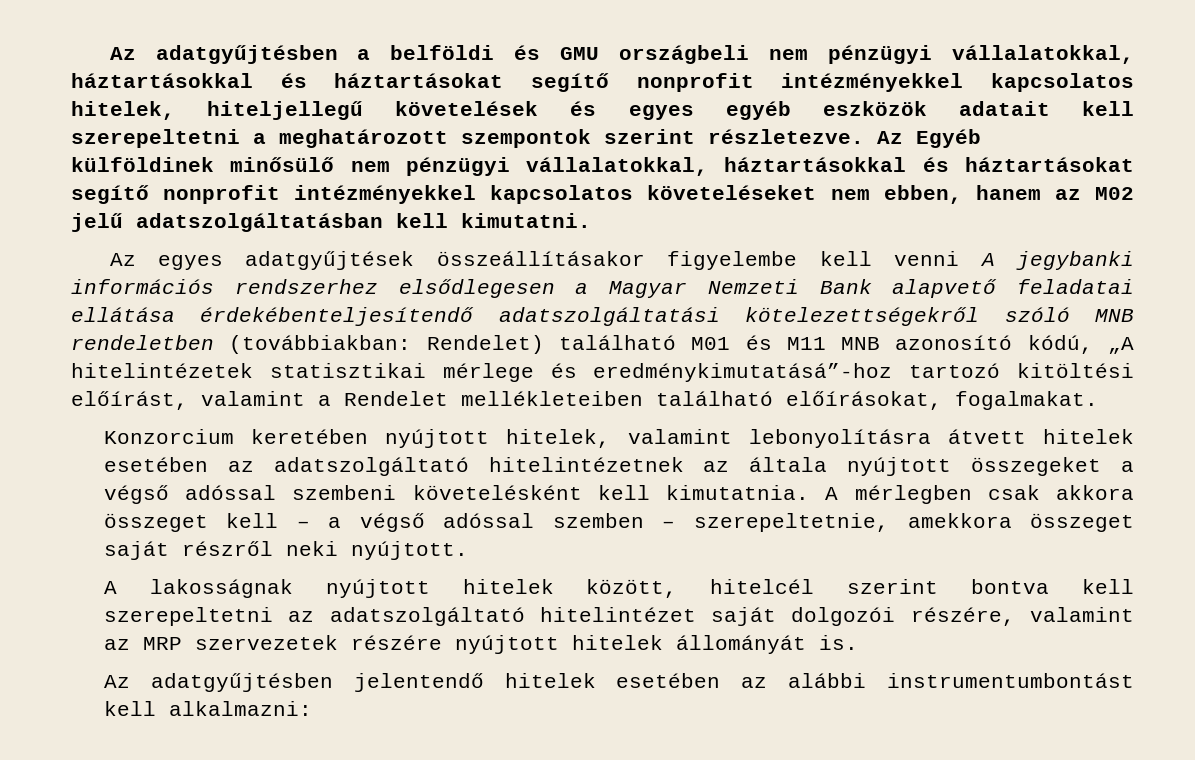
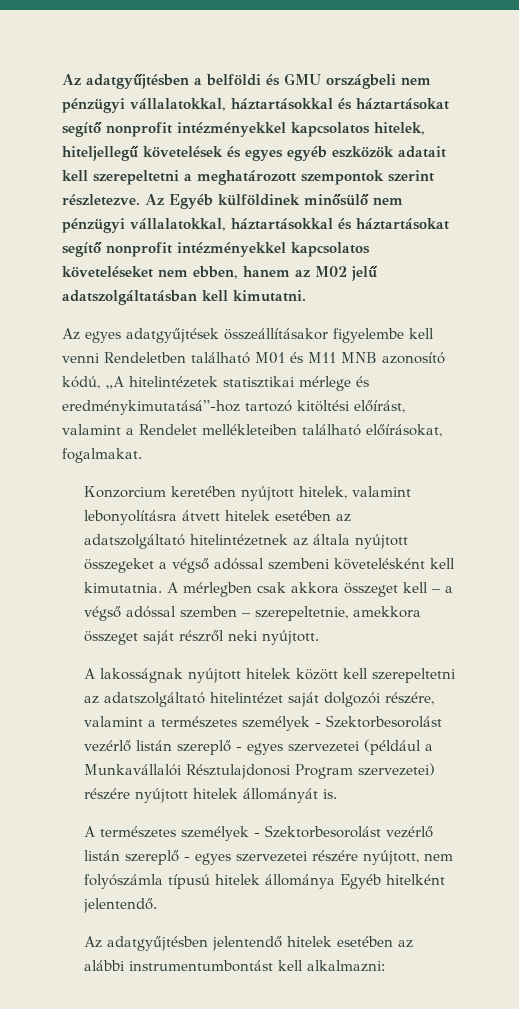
[979,251,1134,270] [71,279,1134,298] [71,307,1134,326] [71,335,544,354] A jegybanki információs rendszerhez elsődlegesen a Magyar Nemzeti Bank alapvető feladatai ellátása érdekébenteljesítendő adatszolgáltatási kötelezettségekről szóló MNB rendeletben (továbbiakban: Rendelet) -> [104,352,186,363] Rendeletben
[586,579,1050,598] között, hitelcél szerint bontva -> [296,668,339,680] között
[103,635,338,650] az MRP szervezetek -> [148,715,443,731] [84,739,434,755] [84,763,436,779] a természetes személyek - Szektorbesorolást vezérlő listán szereplő - egyes szervezetei (például a Munkavállalói Résztulajdonosi Program szervezetei)
(858, 642) none -> [84,825,434,841] [84,850,454,865] [84,874,446,889] [83,898,158,913] // A természetes személyek - Szektorbesorolást vezérlő listán szereplő - egyes szervezetei részére nyújtott, nem folyószámla típusú hitelek állománya Egyéb hitelként jelentendő.

